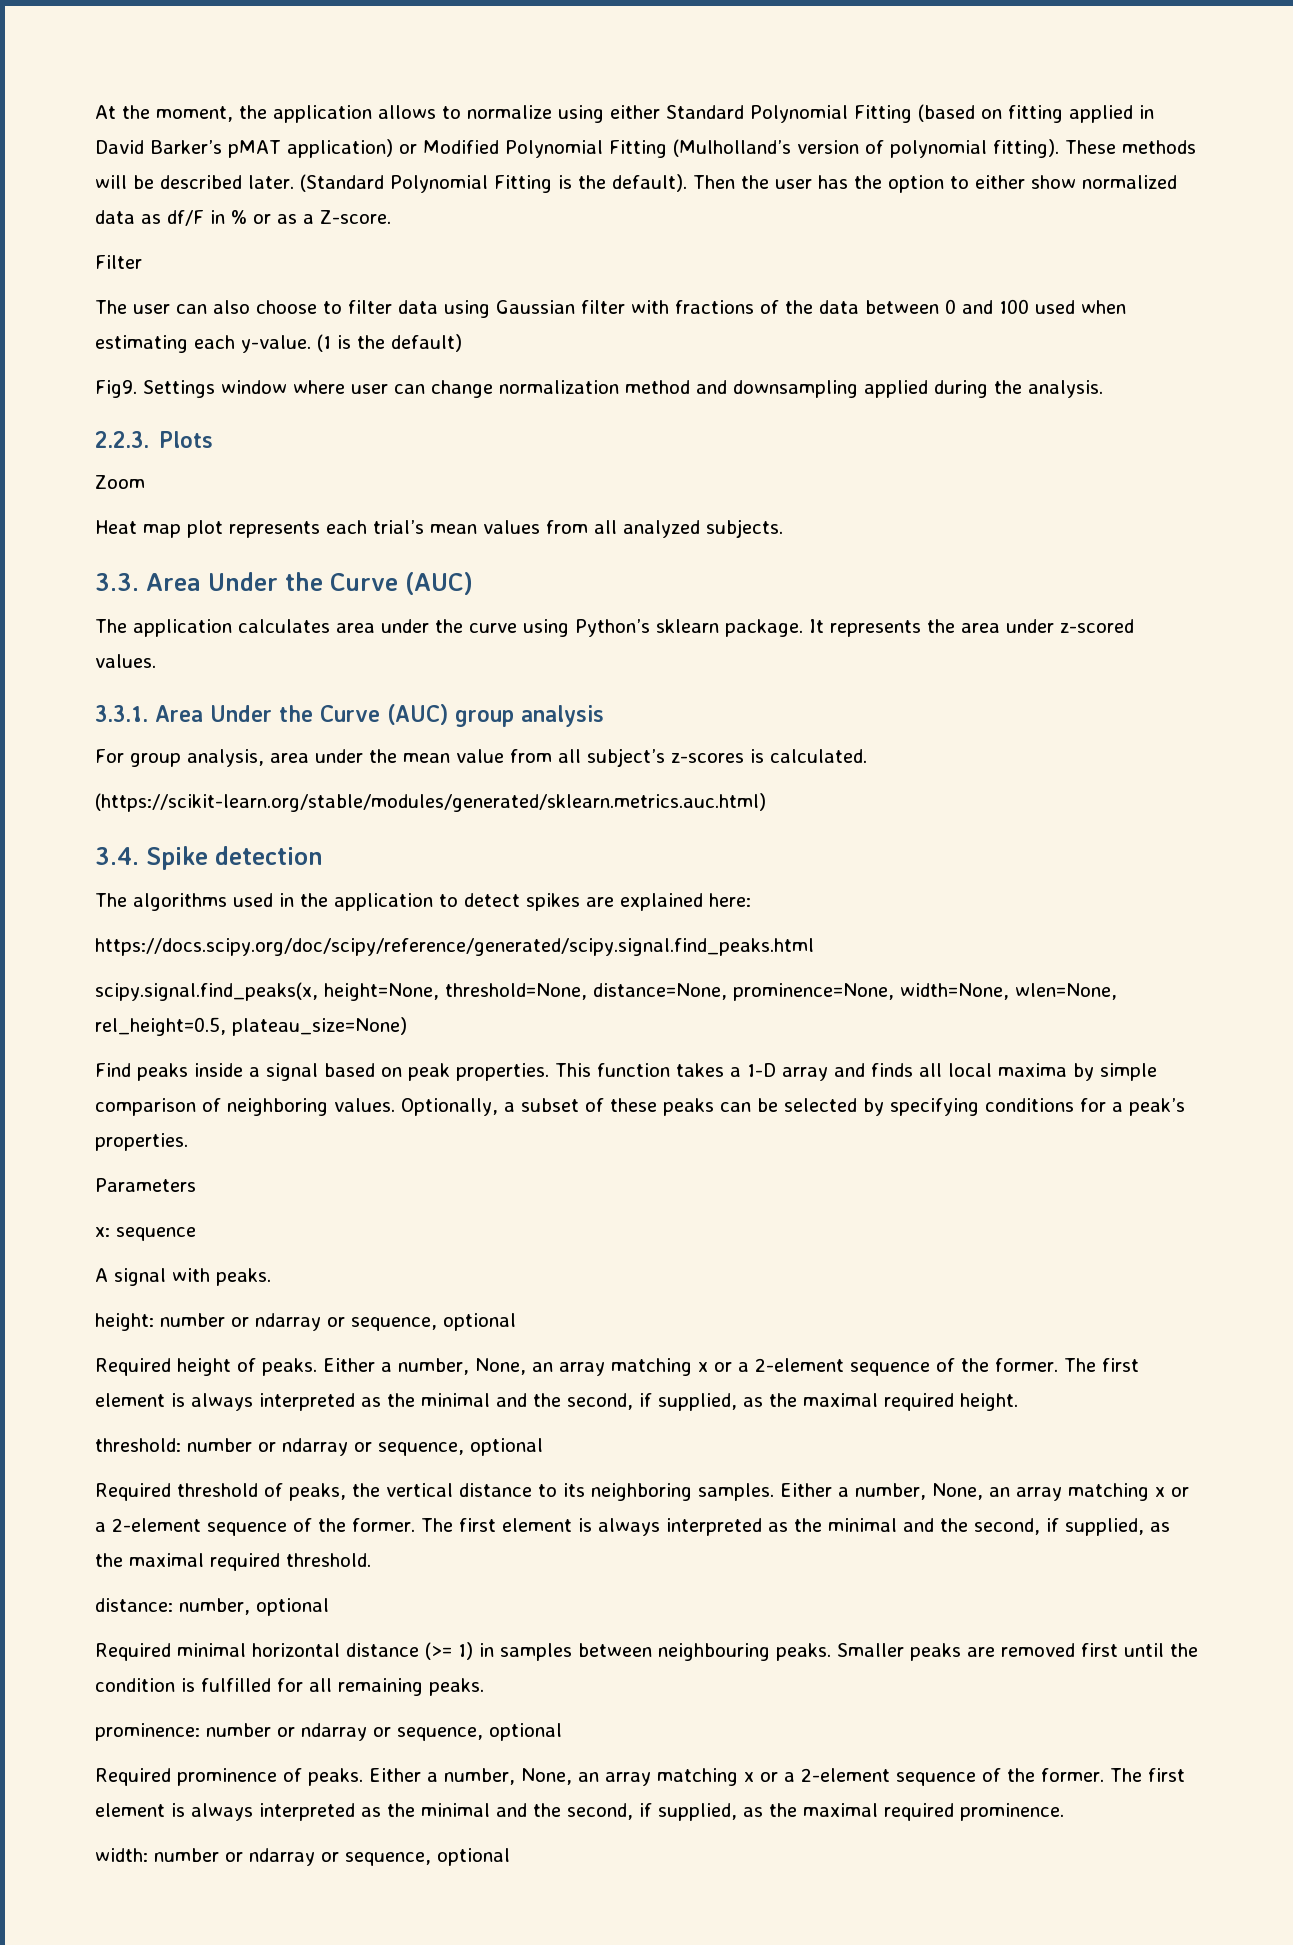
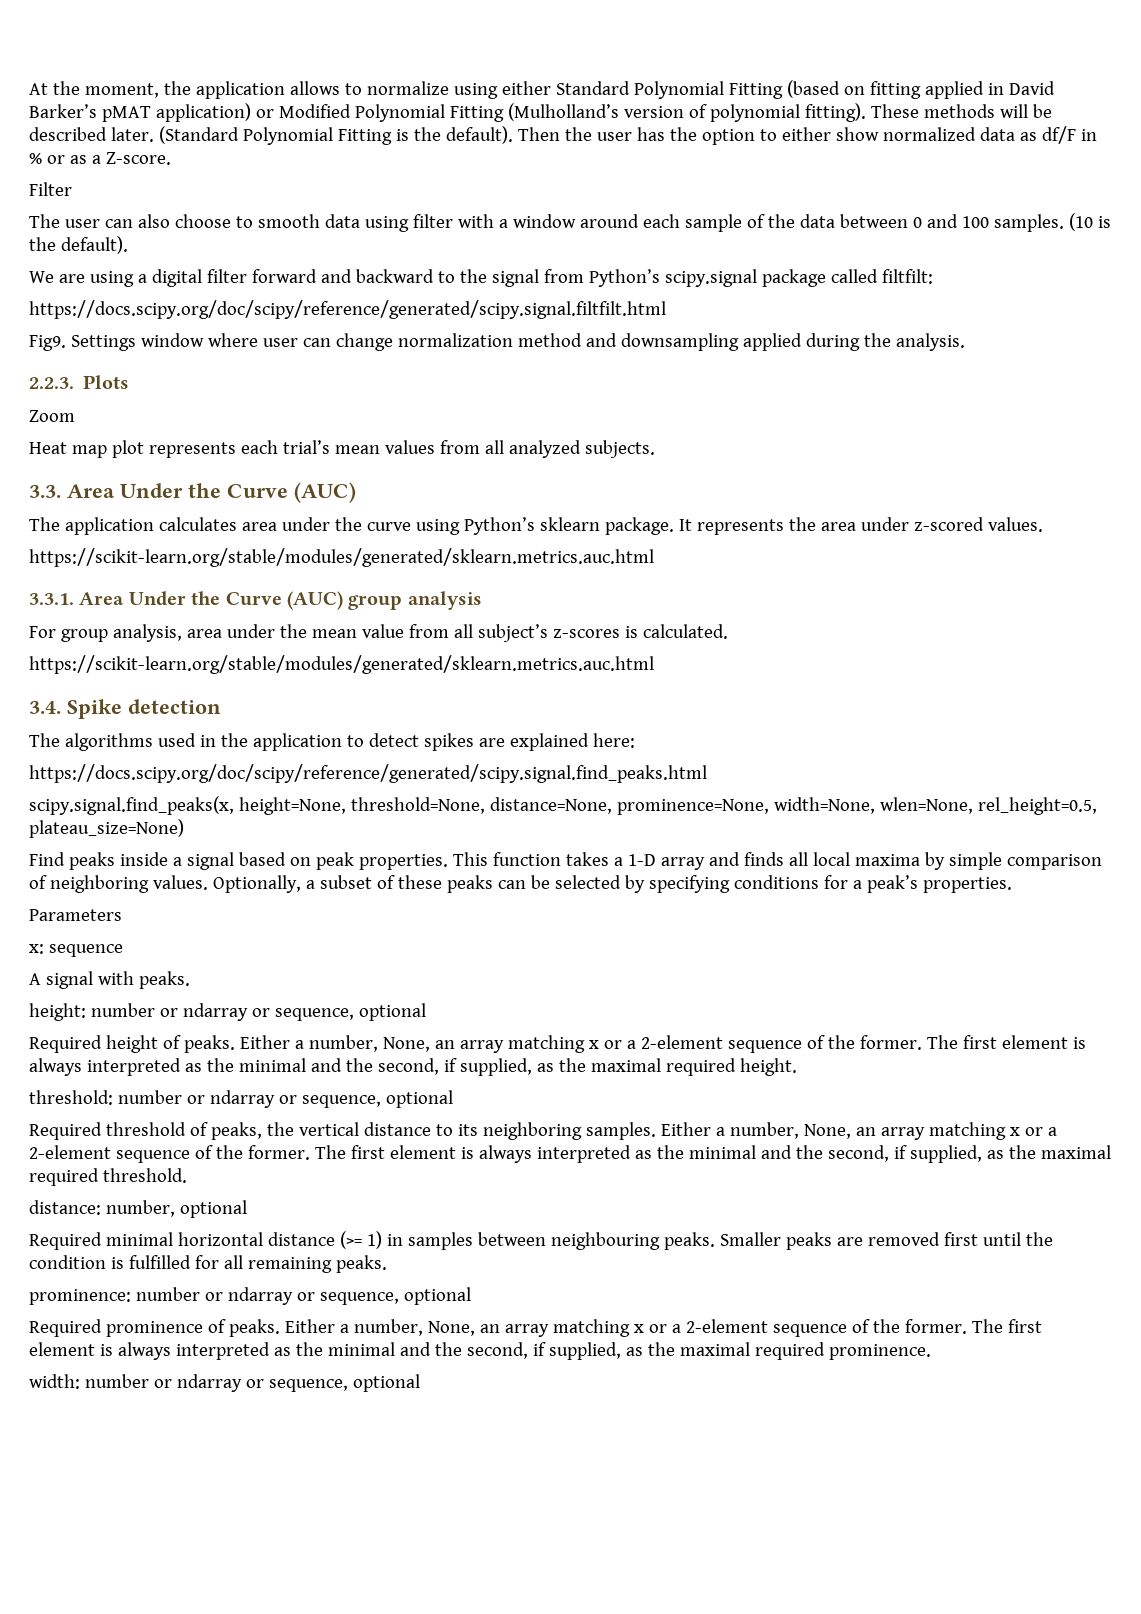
[348,300,392,314] filter -> [257,214,320,228] smooth
[496,300,575,314] Gaussian -> (409, 224) none
[675,300,754,314] fractions -> [498,214,742,232] a window around each sample
[1035,300,1126,314] [95,334,462,353] used when estimating each y-value. (1 is the default) -> [993,213,1111,232] [29,236,128,254] [29,269,933,287] [29,300,666,319] samples. (10 is the default). // We are using a digital filter forward and backward to the signal from Python’s scipy.signal package called filtfilt: // https://docs.scipy.org/doc/scipy/reference/generated/scipy.signal.filtfilt.html
(156, 661) none -> [29,548,654,567] // https://scikit-learn.org/stable/modules/generated/sklearn.metrics.auc.html
[95,793,766,812] (https://scikit-learn.org/stable/modules/generated/sklearn.metrics.auc.html) -> [29,655,654,674] https://scikit-learn.org/stable/modules/generated/sklearn.metrics.auc.html

